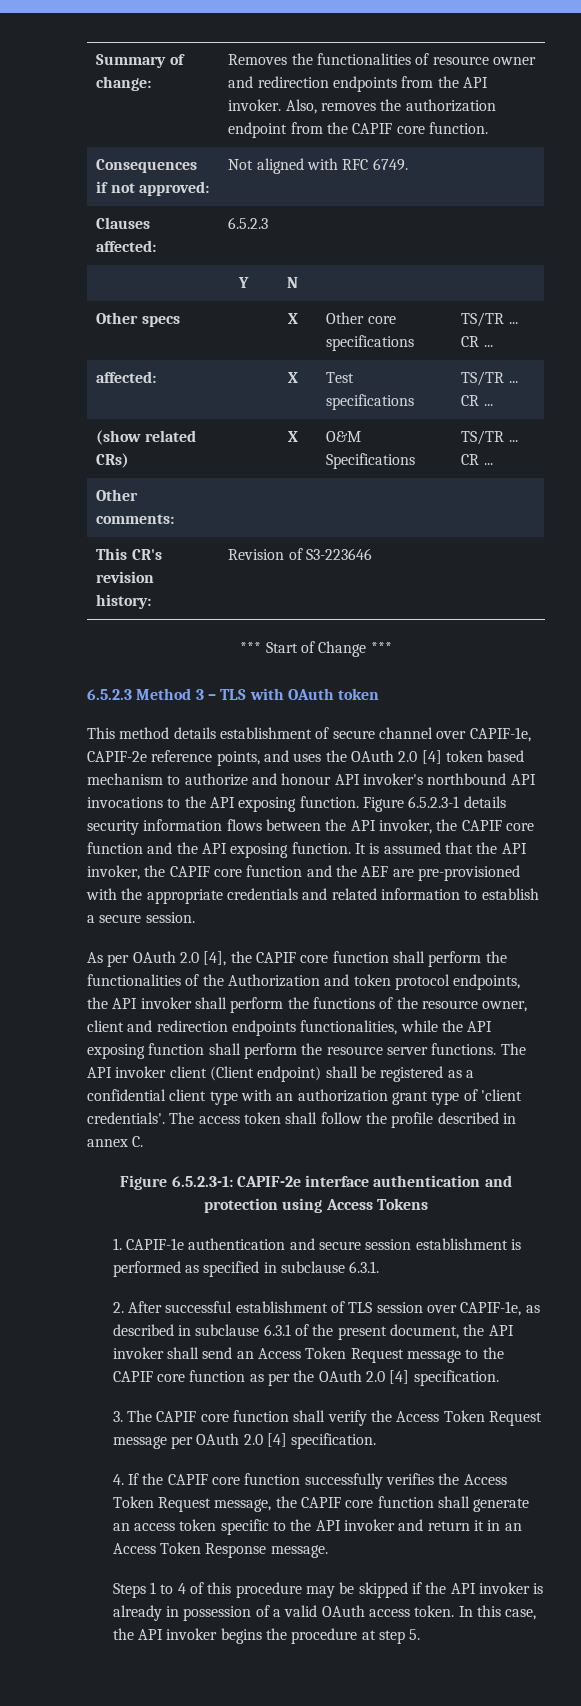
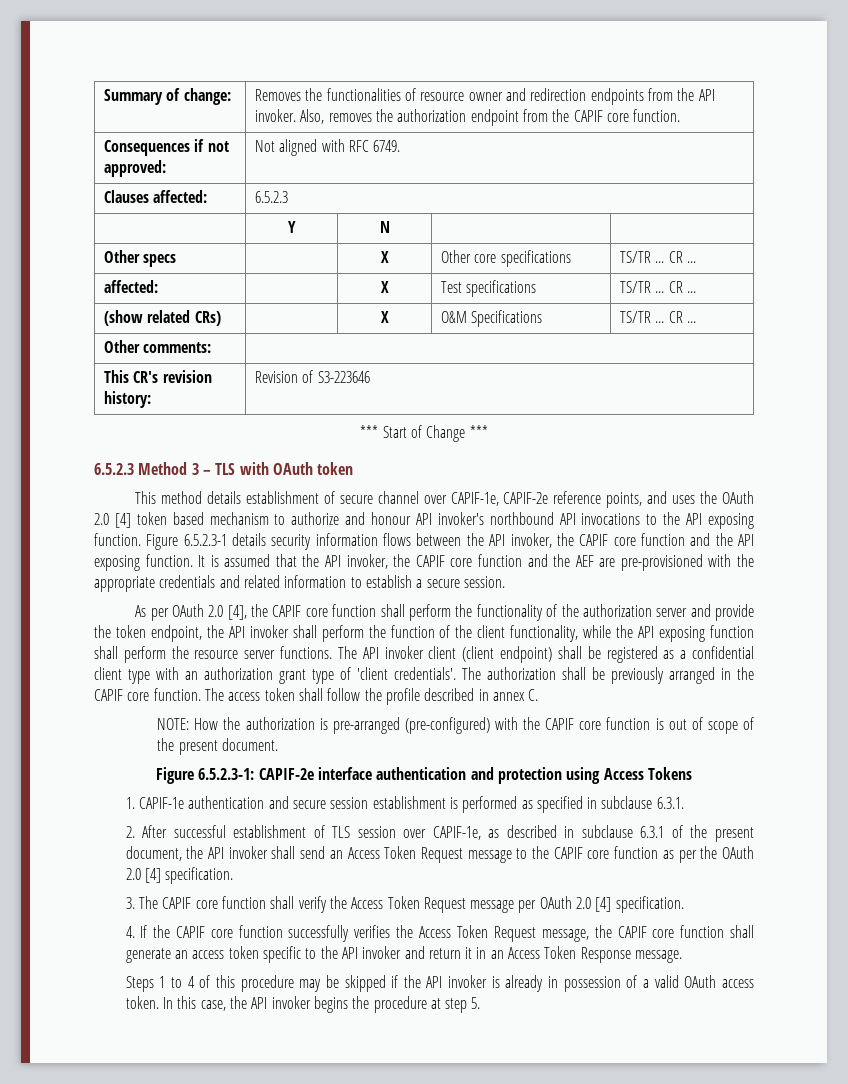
[87,974,521,990] functionalities of the Authorization and token protocol endpoints, -> [476,604,755,621] [94,625,202,642] functionality of the authorization server and provide the token endpoint,
[312,997,528,1012] [87,1020,398,1036] functions of the resource owner, client and redirection endpoints functionalities, -> [390,625,579,642] function of the client functionality,
[209,1066,254,1081] (Client -> [462,646,495,662] (client
(195, 1118) none -> [486,667,755,684] [94,688,224,701] authorization shall be previously arranged in the CAPIF core function. The
(144, 1141) none -> [157,717,754,734] [157,738,278,755] // NOTE: How the authorization is pre-arranged (pre-configured) with the CAPIF core function is out of scope of the present document.

